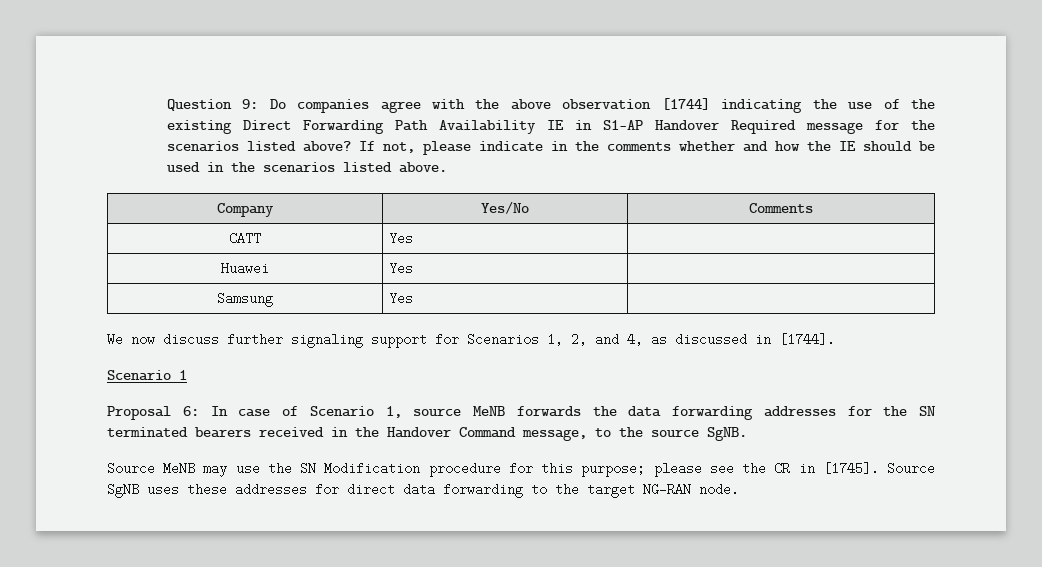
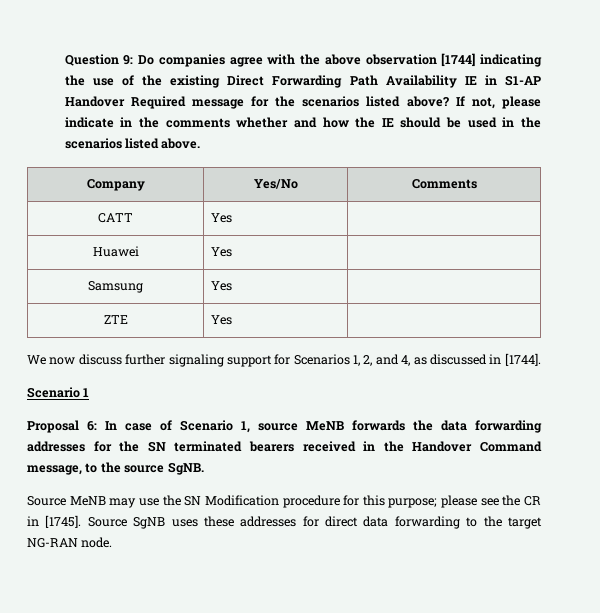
(414, 298) none -> [103,315,128,324] [211,315,233,325] // ZTE | Yes |

